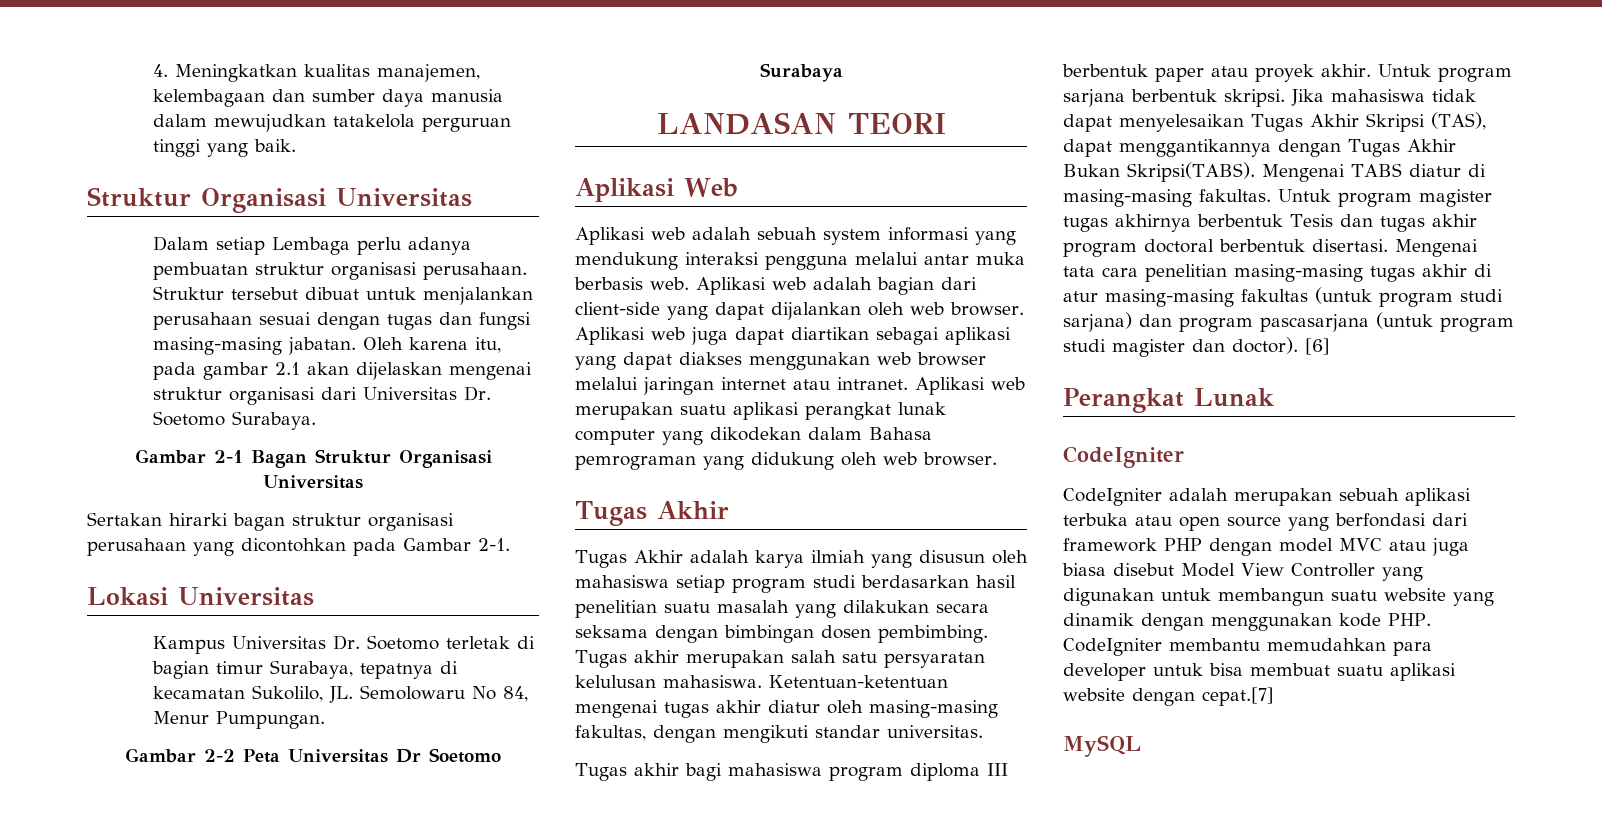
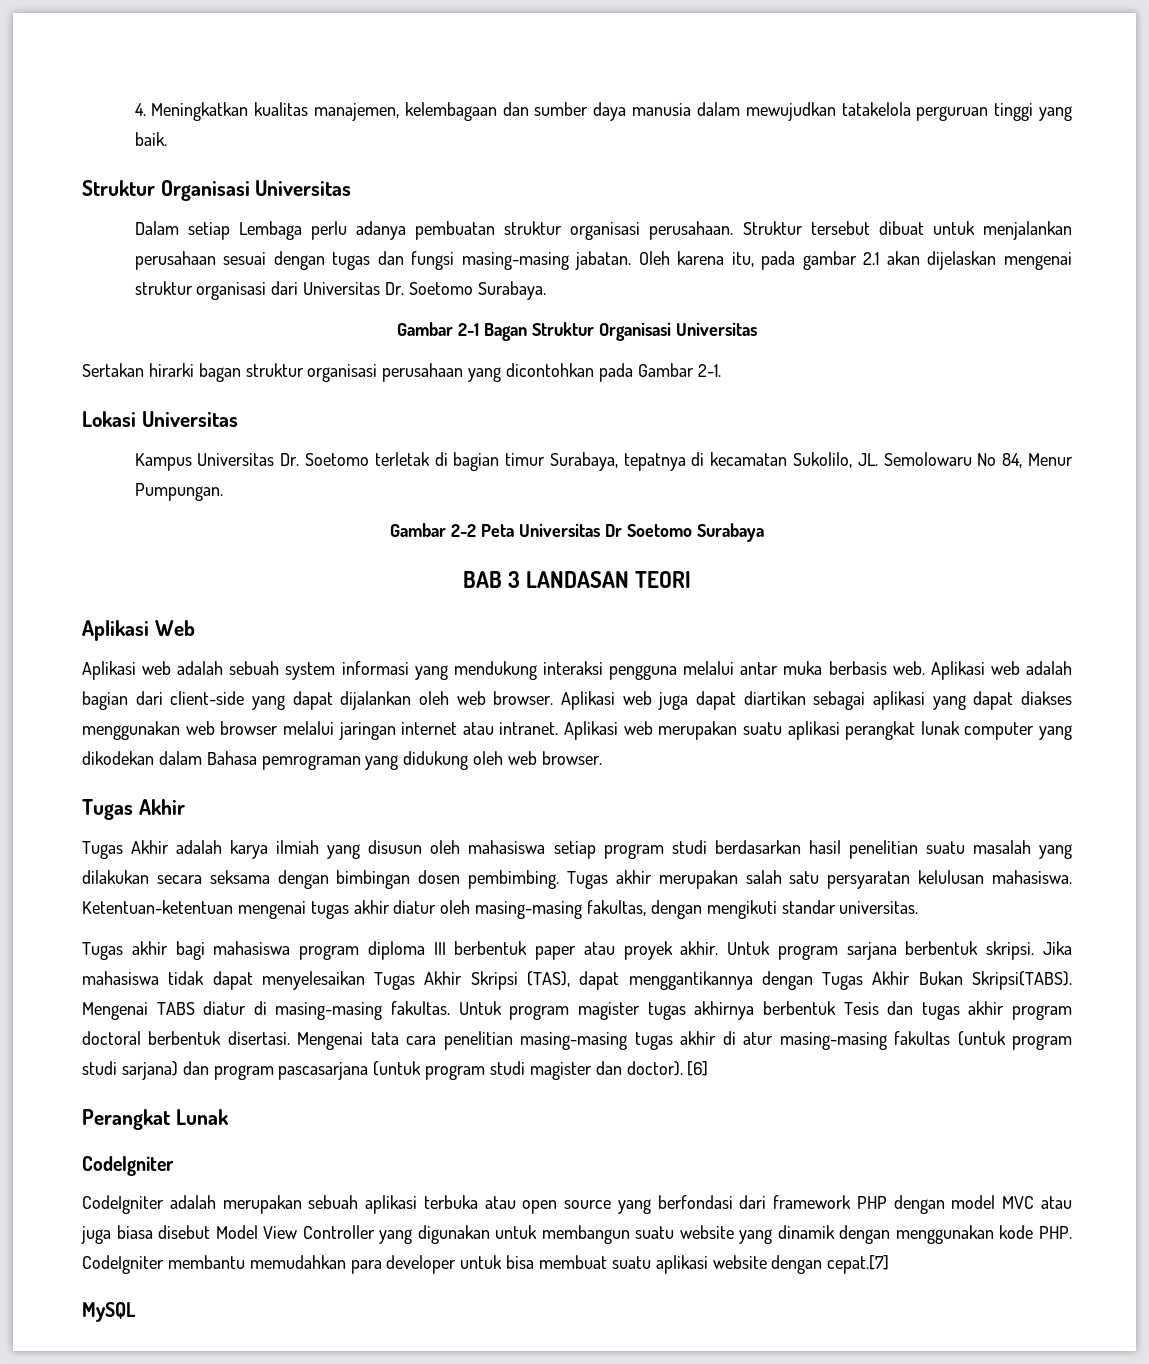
(843, 72) none -> [462,571,520,588] BAB 3

